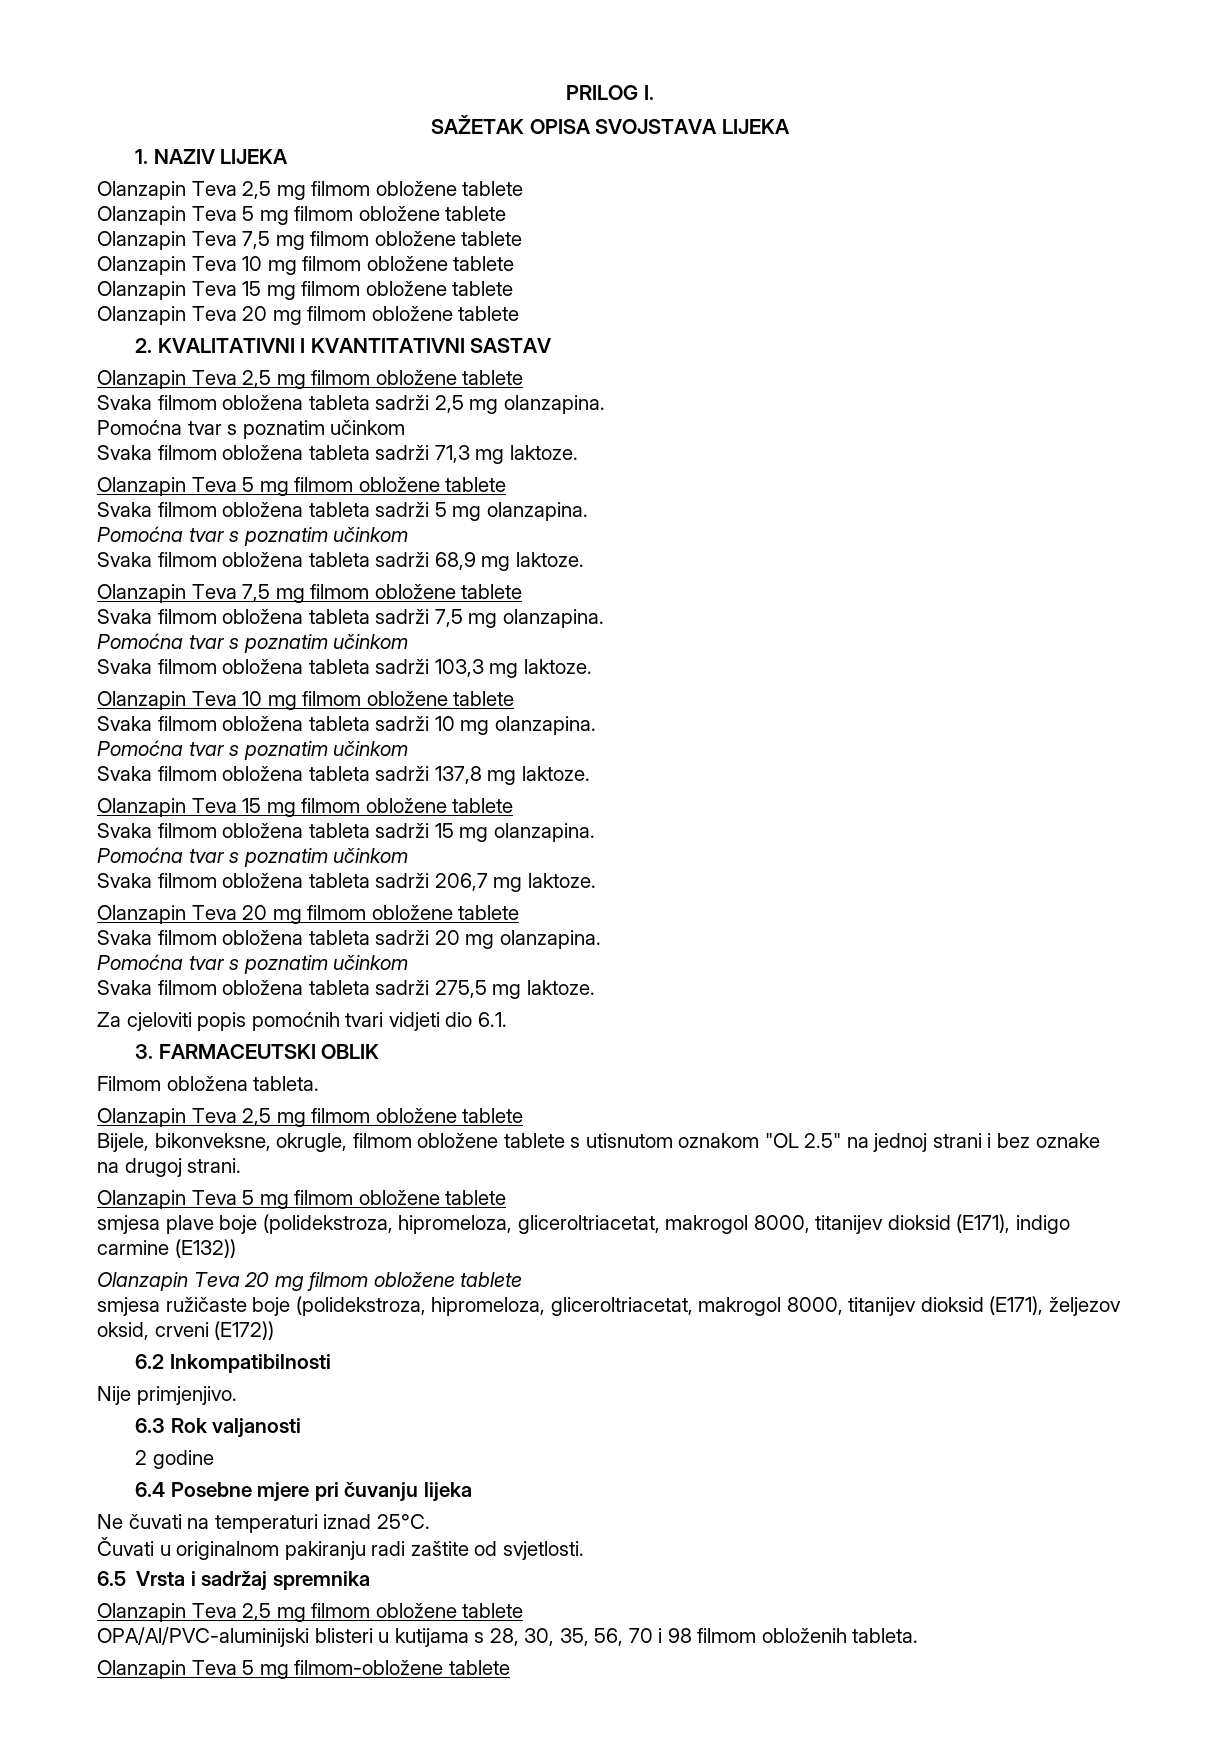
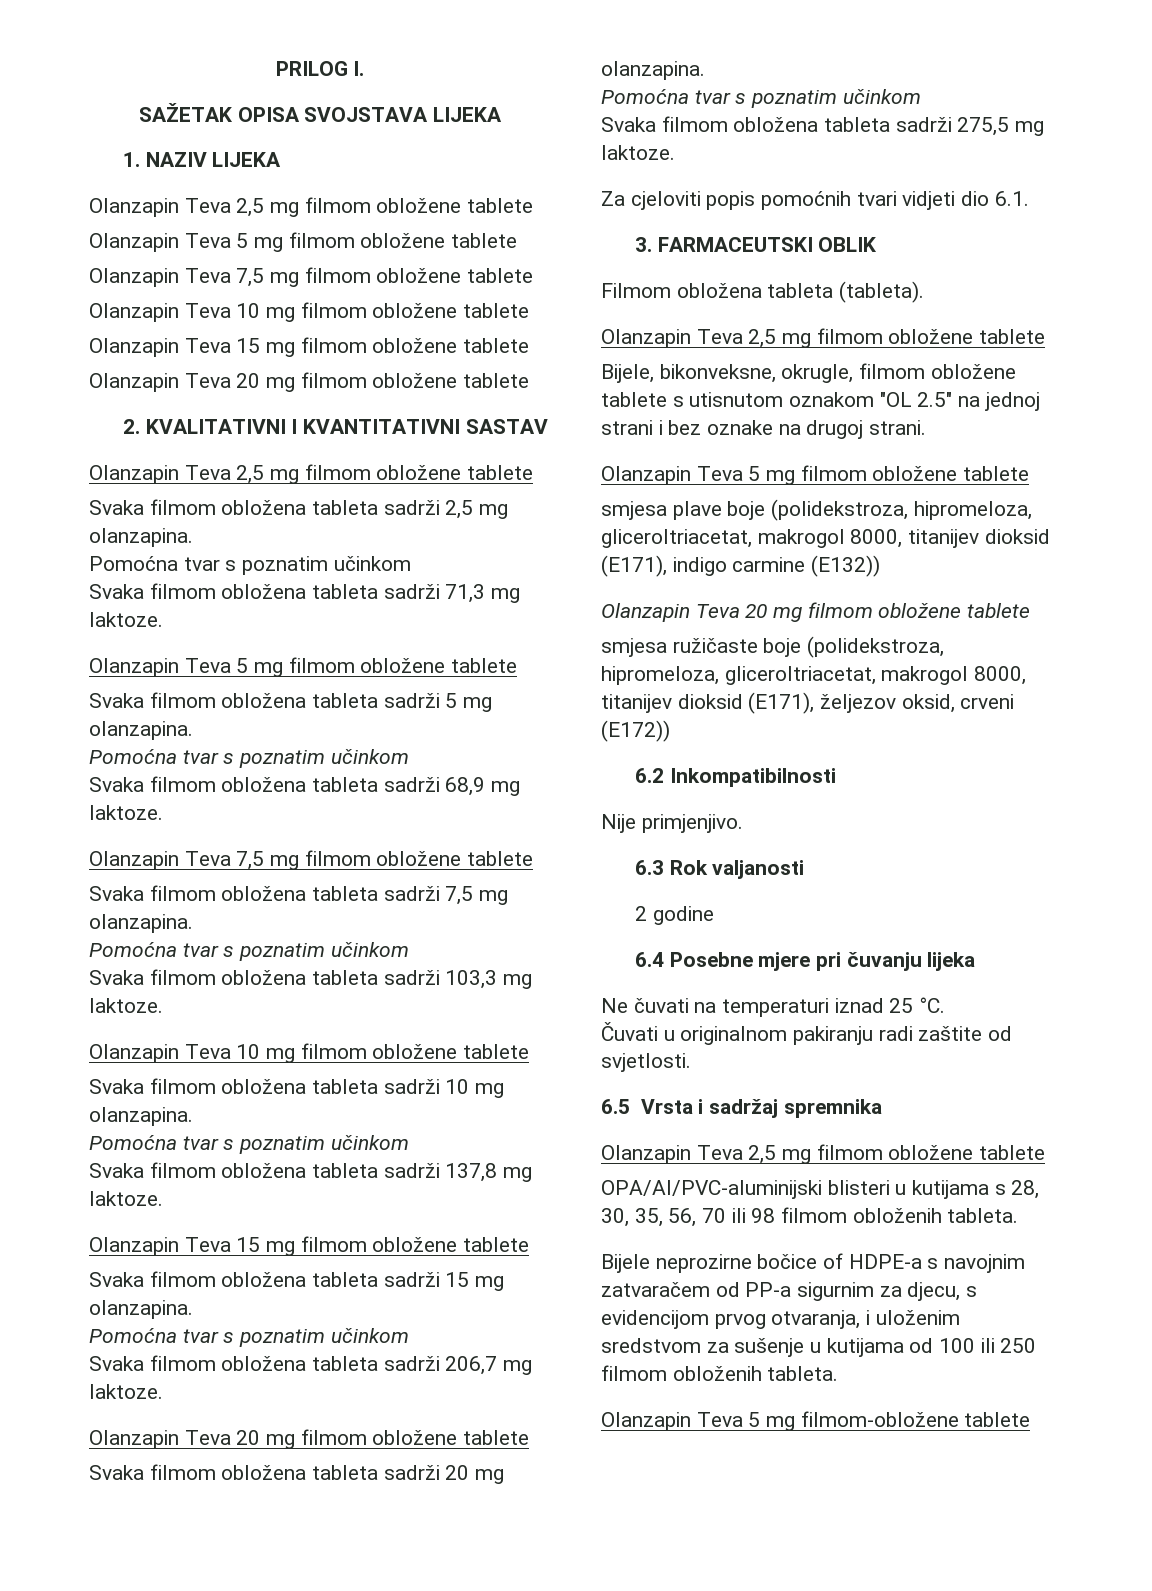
[253,1076,320,1091] tableta. -> [767,281,925,303] tableta (tableta).
[376,1514,430,1529] 25°C. -> [889,997,946,1013] 25 °C.
[658,1628,692,1643] i 98 -> [731,1207,1019,1223] [601,1253,1026,1273] [601,1282,978,1301] [601,1310,960,1329] [601,1338,1037,1357] ili 98 filmom obloženih tableta. // Bijele neprozirne bočice of HDPE-a s navojnim zatvaračem od PP-a sigurnim za djecu, s evidencijom prvog otvaranja, i uloženim sredstvom za sušenje u kutijama od 100 ili 250

